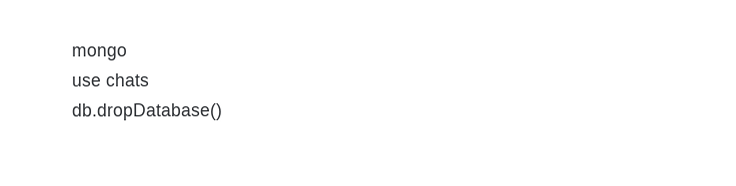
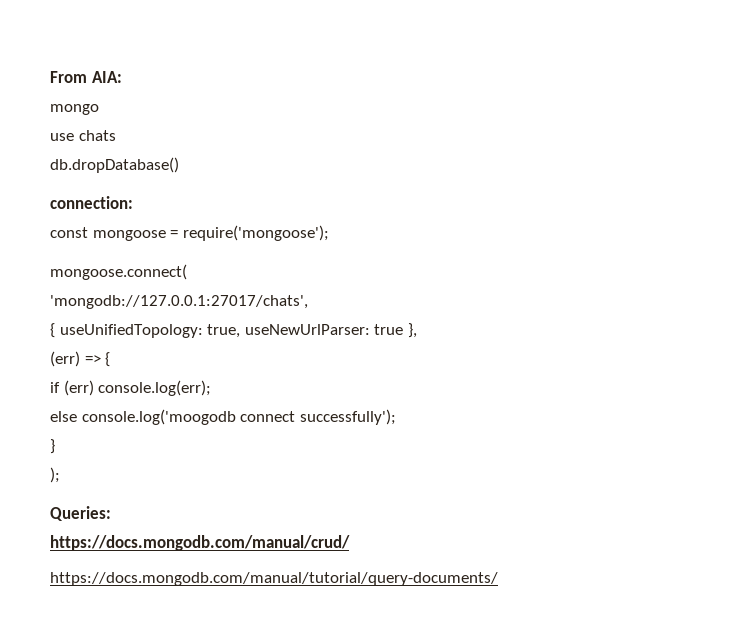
(71, 53) none -> [50,71,122,83] From AIA: //
(223, 112) none -> [50,196,133,209] [50,225,329,241] [50,264,187,280] [50,295,308,309] [50,323,417,338] [50,351,111,367] [50,380,212,396] [50,409,396,425] [50,439,55,454] [50,467,60,483] [50,506,111,521] [50,535,350,551] [50,572,498,586] // connection: // const mongoose = require('mongoose'); // mongoose.connect( // 'mongodb://127.0.0.1:27017/chats', // { useUnifiedTopology: true, useNewUrlParser: true }, // (err) => { // if (err) console.log(err); // else console.log('moogodb connect successfully'); // } // ); // Queries: // https://docs.mongodb.com/manual/crud/ // https://docs.mongodb.com/manual/tutorial/query-documents/

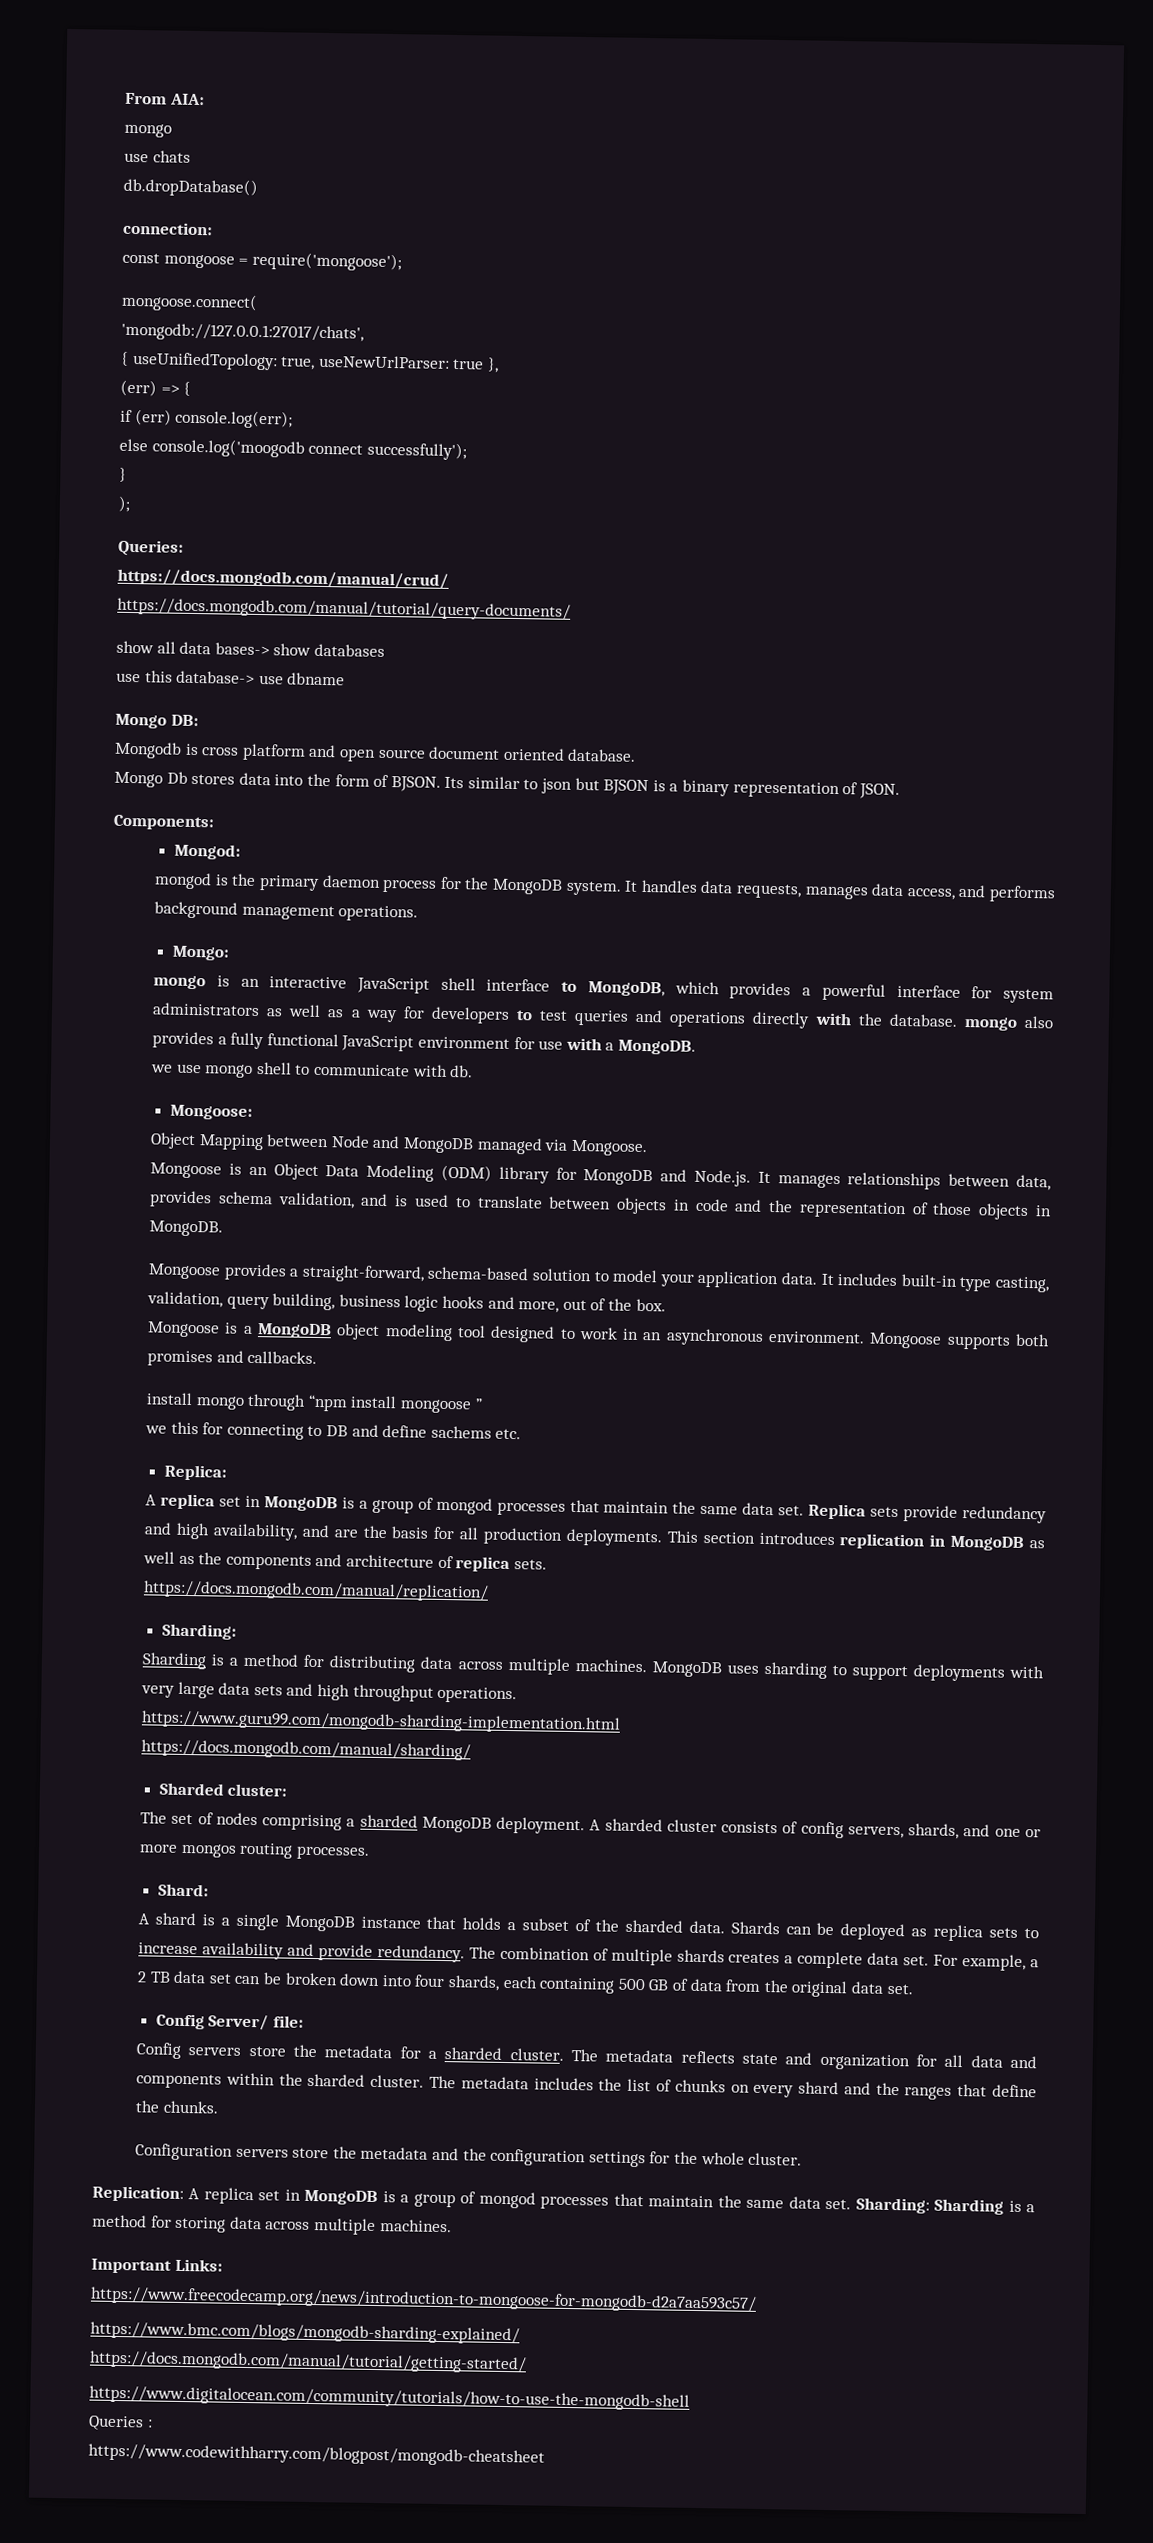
(498, 579) none -> [116,640,385,657] [116,670,346,686] [115,713,199,729] [114,741,637,762] [114,771,900,799] [113,814,215,831] [173,843,241,860] [154,872,1056,903] [154,901,419,922] [171,945,230,961] [153,975,1054,1004] [152,1002,1054,1031] [152,1031,697,1055] [151,1061,474,1078] [169,1104,253,1120] [150,1132,648,1157] [150,1162,1051,1191] [149,1190,1052,1221] [149,1220,224,1237] [148,1263,1049,1293] [147,1291,666,1313] [147,1321,1050,1350] [147,1350,318,1367] [146,1392,483,1414] [145,1421,522,1440] [163,1464,227,1481] [145,1493,1047,1524] [144,1522,1045,1551] [143,1551,547,1573] [143,1580,490,1602] [161,1623,237,1640] [142,1652,1044,1682] [141,1681,518,1704] [141,1710,622,1734] [141,1739,472,1761] [158,1782,288,1797] [140,1811,1041,1840] [139,1842,370,1860] [157,1883,209,1897] [138,1912,1039,1942] [138,1942,1039,1972] [137,1970,913,1998] [155,2013,304,2031] [136,2042,1037,2071] [136,2072,1037,2100] [135,2100,219,2114] [135,2143,803,2168] [92,2185,1035,2215] [92,2214,452,2235] [91,2258,223,2274] [90,2286,757,2313] [90,2321,520,2345] [89,2350,527,2374] [89,2385,690,2411] [88,2415,153,2431] [88,2443,545,2467] // show all data bases-> show databases // use this database-> use dbname // Mongo DB: // Mongodb is cross platform and open source document oriented database. // Mongo Db stores data into the form of BJSON. Its similar to json but BJSON is a binary representation of JSON. // Components: // Mongod: // mongod is the primary daemon process for the MongoDB system. It handles data requests, manages data access, and performs background management operations. // Mongo: // mongo is an interactive JavaScript shell interface to MongoDB, which provides a powerful interface for system administrators as well as a way for developers to test queries and operations directly with the database. mongo also provides a fully functional JavaScript environment for use with a MongoDB. // we use mongo shell to communicate with db. // Mongoose: // Object Mapping between Node and MongoDB managed via Mongoose. // Mongoose is an Object Data Modeling (ODM) library for MongoDB and Node.js. It manages relationships between data, provides schema validation, and is used to translate between objects in code and the representation of those objects in MongoDB. // Mongoose provides a straight-forward, schema-based solution to model your application data. It includes built-in type casting, validation, query building, business logic hooks and more, out of the box. // Mongoose is a MongoDB object modeling tool designed to work in an asynchronous environment. Mongoose supports both promises and callbacks. // install mongo through “npm install mongoose ” // we this for connecting to DB and define sachems etc. // Replica: // A replica set in MongoDB is a group of mongod processes that maintain the same data set. Replica sets provide redundancy and high availability, and are the basis for all production deployments. This section introduces replication in MongoDB as well as the components and architecture of replica sets. // https://docs.mongodb.com/manual/replication/ // Sharding: // Sharding is a method for distributing data across multiple machines. MongoDB uses sharding to support deployments with very large data sets and high throughput operations. // https://www.guru99.com/mongodb-sharding-implementation.html // https://docs.mongodb.com/manual/sharding/ // Sharded cluster: // The set of nodes comprising a sharded MongoDB deployment. A sharded cluster consists of config servers, shards, and one or more mongos routing processes. // Shard: // A shard is a single MongoDB instance that holds a subset of the sharded data. Shards can be deployed as replica sets to increase availability and provide redundancy. The combination of multiple shards creates a complete data set. For example, a 2 TB data set can be broken down into four shards, each containing 500 GB of data from the original data set. // Config Server/ file: // Config servers store the metadata for a sharded cluster. The metadata reflects state and organization for all data and components within the sharded cluster. The metadata includes the list of chunks on every shard and the ranges that define the chunks. // Configuration servers store the metadata and the configuration settings for the whole cluster. // Replication: A replica set in MongoDB is a group of mongod processes that maintain the same data set. Sharding: Sharding is a method for storing data across multiple machines. // Important Links: // https://www.freecodecamp.org/news/introduction-to-mongoose-for-mongodb-d2a7aa593c57/ // https://www.bmc.com/blogs/mongodb-sharding-explained/ // https://docs.mongodb.com/manual/tutorial/getting-started/ // https://www.digitalocean.com/community/tutorials/how-to-use-the-mongodb-shell // Queries : // https://www.codewithharry.com/blogpost/mongodb-cheatsheet

